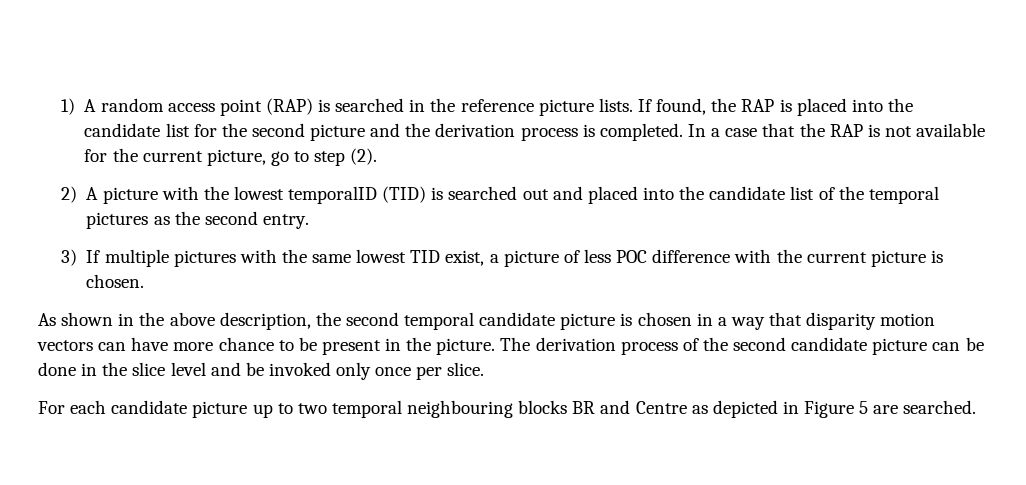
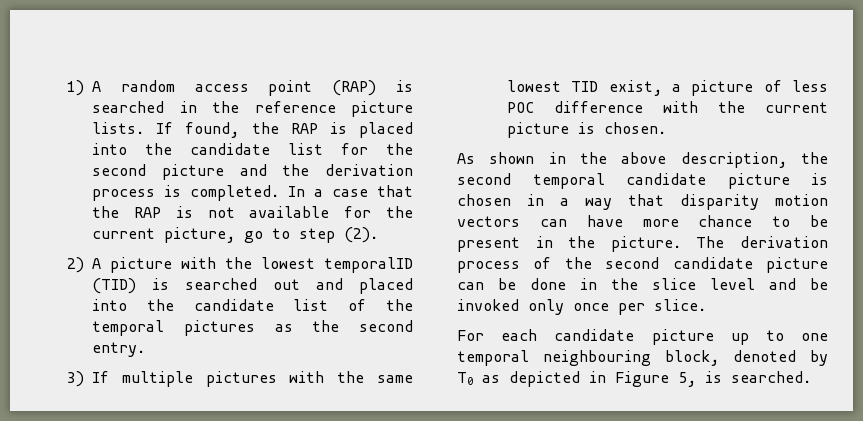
[297,403,327,414] two -> [801,333,828,341] one
[518,400,687,414] blocks BR and Centre -> [665,350,828,366] [457,372,473,385] block, denoted by T0
[859,401,899,414] 5 are -> [678,371,722,387] 5, is

